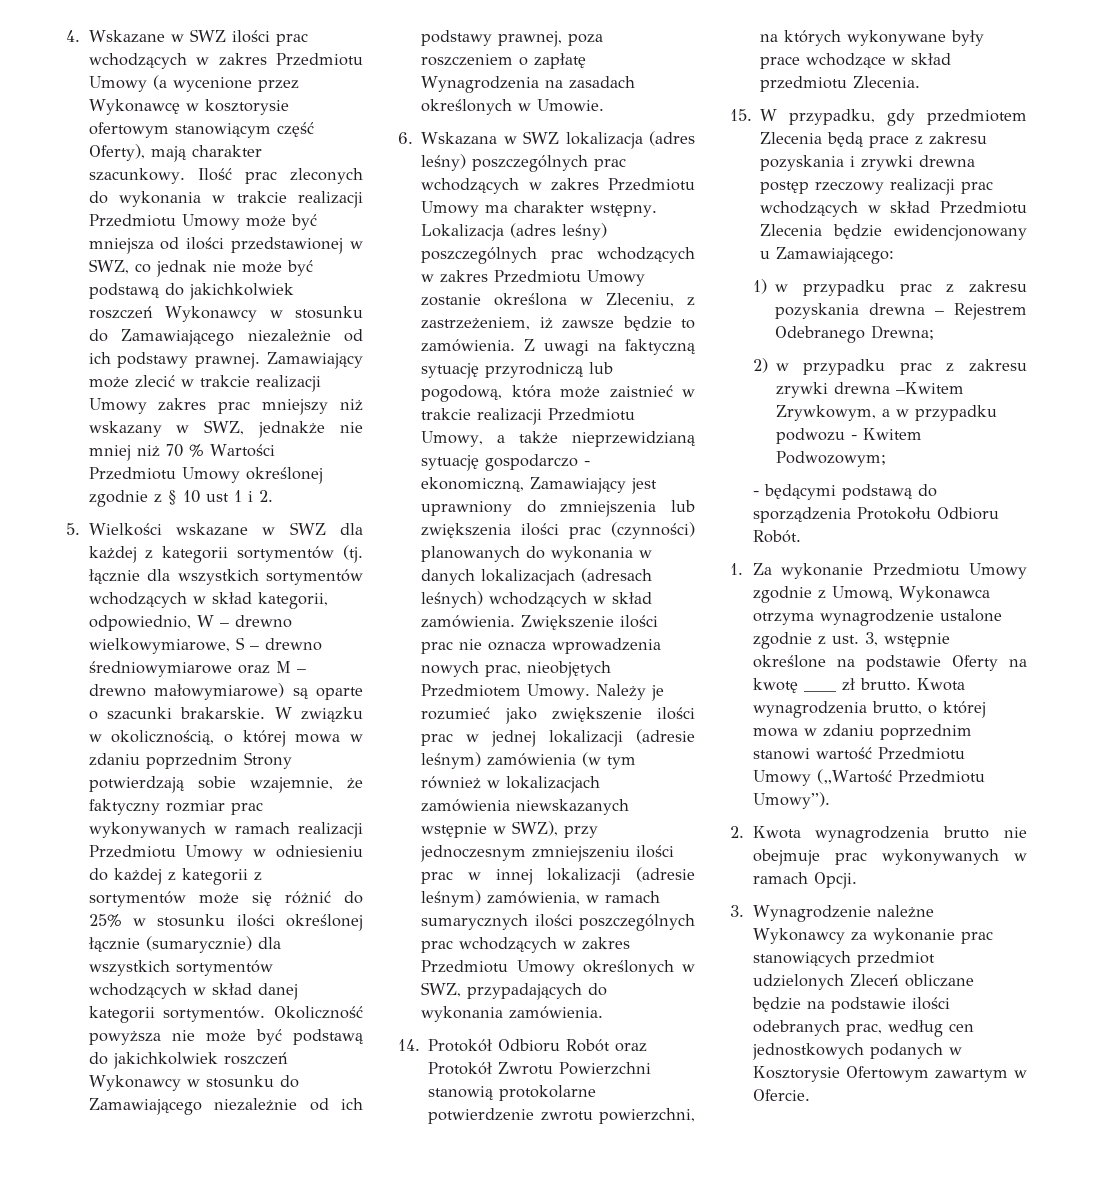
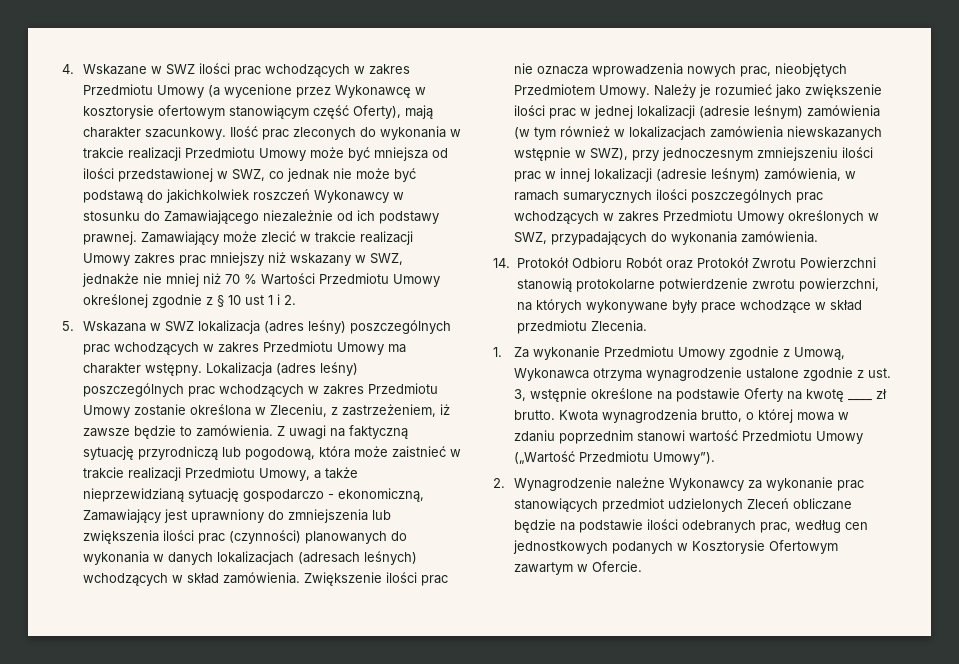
[88,522,363,536] [88,545,363,563] [87,569,363,585] [88,592,328,609] [88,615,292,631] [88,637,322,654] [88,661,306,677] [88,683,363,700] [88,707,363,722] [88,730,363,747] [88,752,292,769] [88,776,363,793] [88,799,263,815] [88,822,363,839] [88,845,363,861] [88,868,262,885] [88,891,363,907] [88,914,363,931] [87,936,281,953] [88,960,273,976] [88,983,298,1000] [88,1006,363,1023] [88,1029,364,1045] [88,1052,288,1069] [88,1075,299,1091] [88,1098,363,1115] [420,30,603,47] [420,53,586,69] [420,76,635,93] [420,99,604,115] [398,132,413,144] Wielkości wskazane w SWZ dla każdej z kategorii sortymentów (tj. łącznie dla wszystkich sortymentów wchodzących w skład kategorii, odpowiednio, W – drewno wielkowymiarowe, S – drewno średniowymiarowe oraz M – drewno małowymiarowe) są oparte o szacunki brakarskie. W związku w okolicznością, o której mowa w zdaniu poprzednim Strony potwierdzają sobie wzajemnie, że faktyczny rozmiar prac wykonywanych w ramach realizacji Przedmiotu Umowy w odniesieniu do każdej z kategorii z sortymentów może się różnić do 25% w stosunku ilości określonej łącznie (sumarycznie) dla wszystkich sortymentów wchodzących w skład danej kategorii sortymentów. Okoliczność powyższa nie może być podstawą do jakichkolwiek roszczeń Wykonawcy w stosunku do Zamawiającego niezależnie od ich podstawy prawnej, poza roszczeniem o zapłatę Wynagrodzenia na zasadach określonych w Umowie. // 6. -> (74, 326) none
[730,109,1027,126] [760,132,988,148] [760,155,976,171] [760,178,994,195] [760,201,1027,217] [760,224,1027,241] [760,247,895,264] [752,279,1027,296] [775,303,1027,320] [775,325,935,343] [752,358,1027,375] [775,382,964,398] [775,405,997,421] [775,428,922,444] [775,451,886,467] [752,484,937,500] [752,507,999,523] [752,530,801,543] // 15. W przypadku, gdy przedmiotem Zlecenia będą prace z zakresu pozyskania i zrywki drewna postęp rzeczowy realizacji prac wchodzących w skład Przedmiotu Zlecenia będzie ewidencjonowany u Zamawiającego: // 1) w przypadku prac z zakresu pozyskania drewna – Rejestrem Odebranego Drewna; // 2) w przypadku prac z zakresu zrywki drewna –Kwitem Zrywkowym, a w przypadku podwozu - Kwitem Podwozowym; // - będącymi podstawą do sporządzenia Protokołu Odbioru Robót. -> (647, 326) none
[752,826,1027,843] [752,849,1027,866] [752,872,857,889] [730,905,744,917] Kwota wynagrodzenia brutto nie obejmuje prac wykonywanych w ramach Opcji. // 3. -> (505, 483) none

